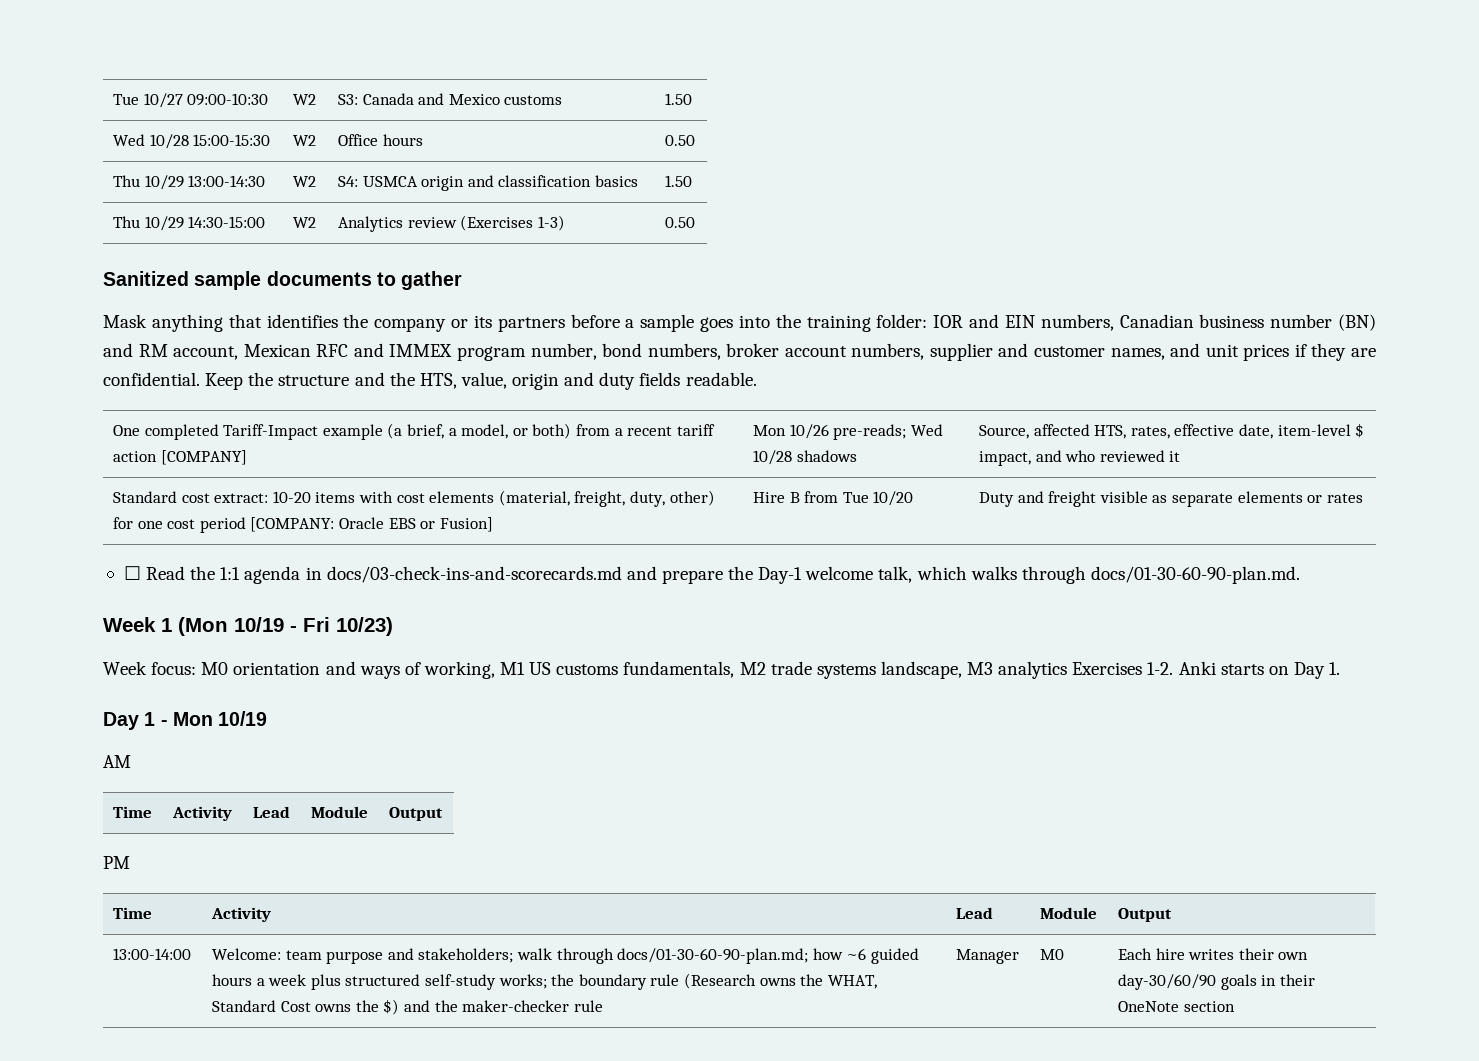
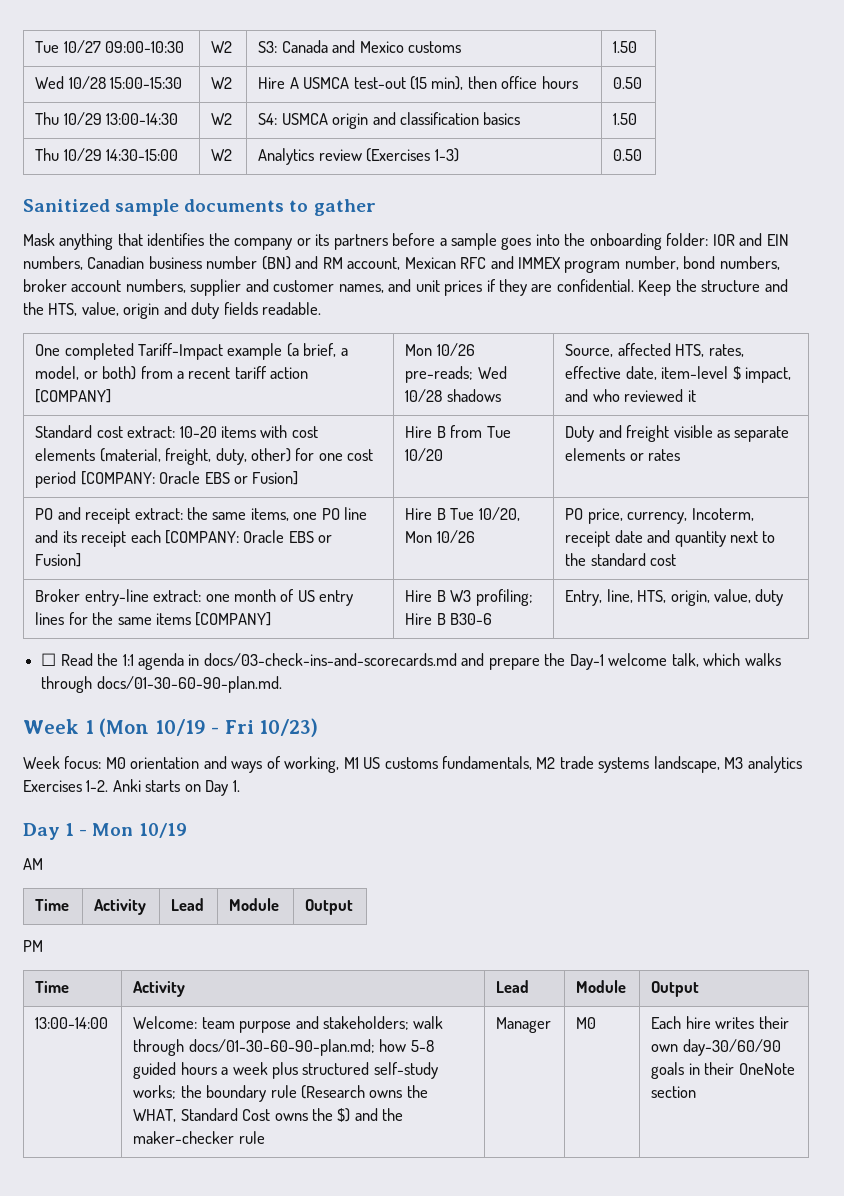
[338,134,379,146] Office -> [258,76,538,90] Hire A USMCA test-out (15 min), then office
[806,315,871,332] training -> [589,233,662,250] onboarding
(1363, 498) none -> [35,507,368,524] [35,530,333,547] [35,553,82,567] [405,507,520,521] [405,530,475,543] [565,508,754,524] [565,530,776,547] [565,553,677,566] [35,589,354,606] [35,612,272,626] [405,589,533,606] [405,613,493,625] [565,589,784,606] // PO and receipt extract: the same items, one PO line and its receipt each [COMPANY: Oracle EBS or Fusion] | Hire B Tue 10/20, Mon 10/26 | PO price, currency, Incoterm, receipt date and quantity next to the standard cost // Broker entry-line extract: one month of US entry lines for the same items [COMPANY] | Hire B W3 profiling; Hire B B30-6 | Entry, line, HTS, origin, value, duty
[846,948,867,960] ~6 -> [410,1040,434,1052] 5-8

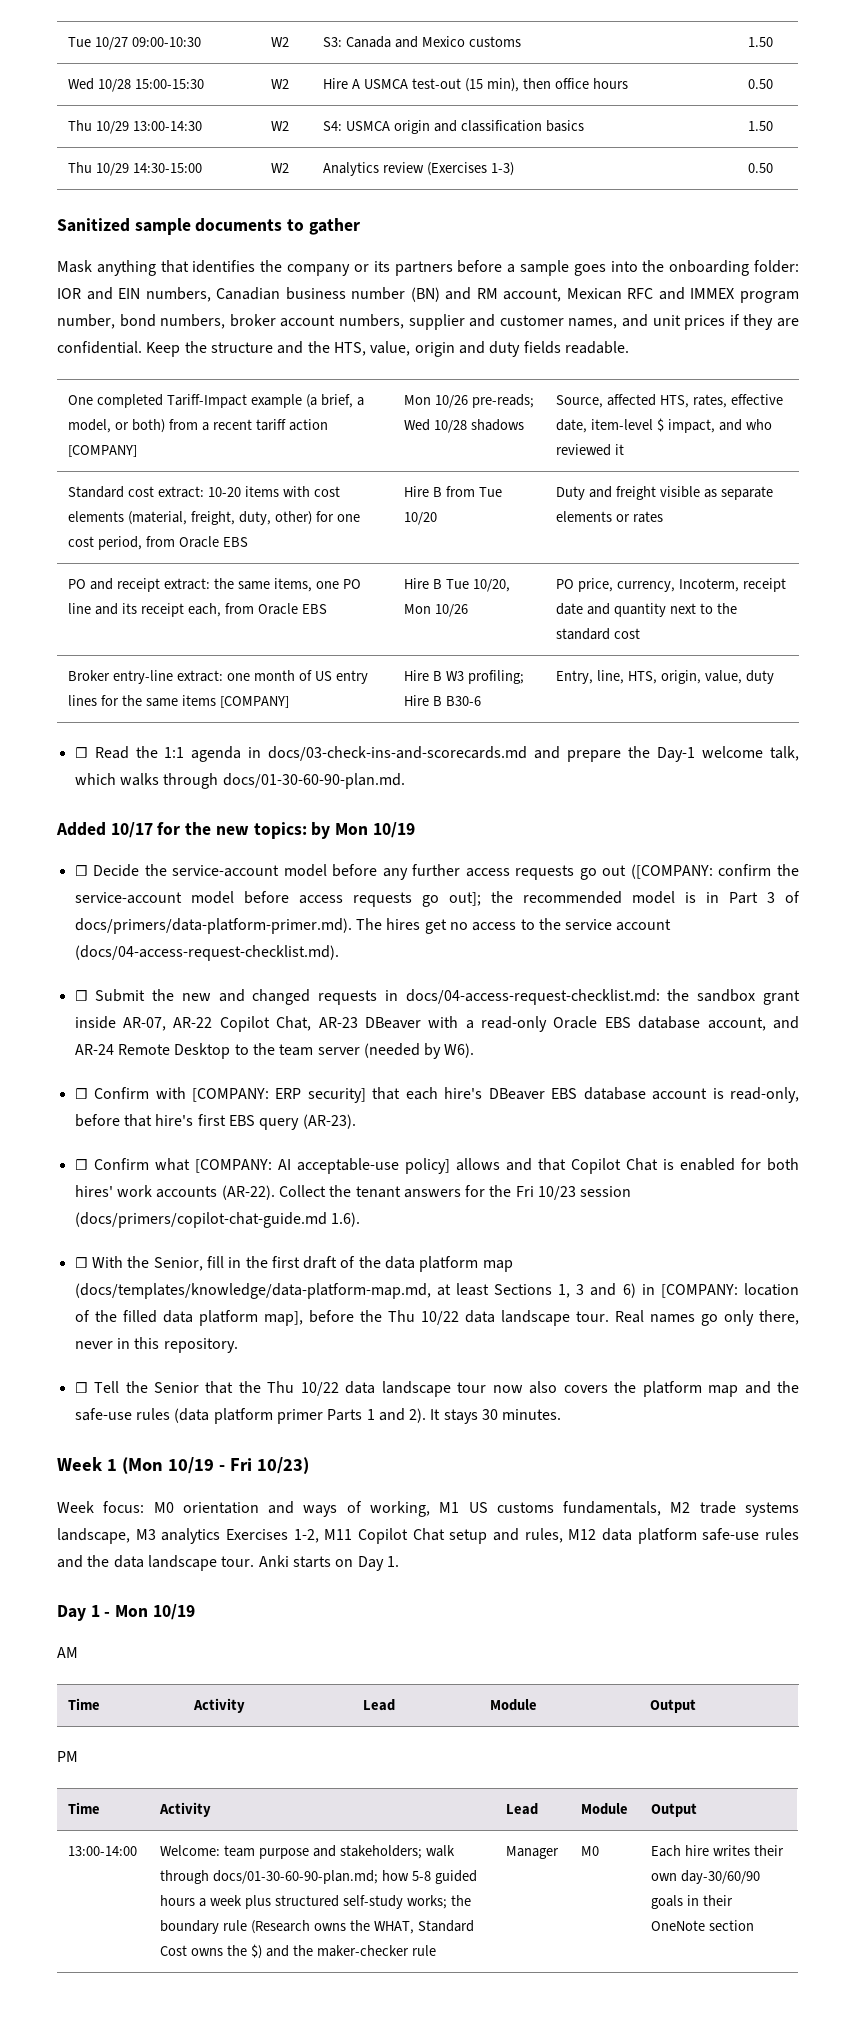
[35,471,299,488] period [COMPANY: Oracle EBS or Fusion] -> [98,536,248,550] period, from Oracle EBS
[130,530,333,544] [35,553,82,567] each [COMPANY: Oracle EBS or Fusion] -> [187,603,327,617] each, from Oracle EBS
(282, 684) none -> [56,822,415,839] [74,864,800,880] [74,891,801,907] [74,918,672,934] [74,945,339,961] [74,989,800,1005] [74,1016,799,1032] [74,1043,475,1059] [74,1087,799,1103] [74,1114,356,1130] [74,1158,799,1174] [74,1185,632,1200] [74,1212,360,1228] [74,1256,513,1272] [74,1283,799,1299] [74,1310,799,1326] [74,1337,238,1353] [74,1381,799,1397] [74,1408,562,1424] // Added 10/17 for the new topics: by Mon 10/19 // ☐ Decide the service-account model before any further access requests go out ([COMPANY: confirm the service-account model before access requests go out]; the recommended model is in Part 3 of docs/primers/data-platform-primer.md). The hires get no access to the service account (docs/04-access-request-checklist.md). // ☐ Submit the new and changed requests in docs/04-access-request-checklist.md: the sandbox grant inside AR-07, AR-22 Copilot Chat, AR-23 DBeaver with a read-only Oracle EBS database account, and AR-24 Remote Desktop to the team server (needed by W6). // ☐ Confirm with [COMPANY: ERP security] that each hire's DBeaver EBS database account is read-only, before that hire's first EBS query (AR-23). // ☐ Confirm what [COMPANY: AI acceptable-use policy] allows and that Copilot Chat is enabled for both hires' work accounts (AR-22). Collect the tenant answers for the Fri 10/23 session (docs/primers/copilot-chat-guide.md 1.6). // ☐ With the Senior, fill in the first draft of the data platform map (docs/templates/knowledge/data-platform-map.md, at least Sections 1, 3 and 6) in [COMPANY: location of the filled data platform map], before the Thu 10/22 data landscape tour. Real names go only there, never in this repository. // ☐ Tell the Senior that the Thu 10/22 data landscape tour now also covers the platform map and the safe-use rules (data platform primer Parts 1 and 2). It stays 30 minutes.
[86,780,109,792] 1-2. -> [293,1528,799,1544] [57,1555,255,1571] 1-2, M11 Copilot Chat setup and rules, M12 data platform safe-use rules and the data landscape tour.

